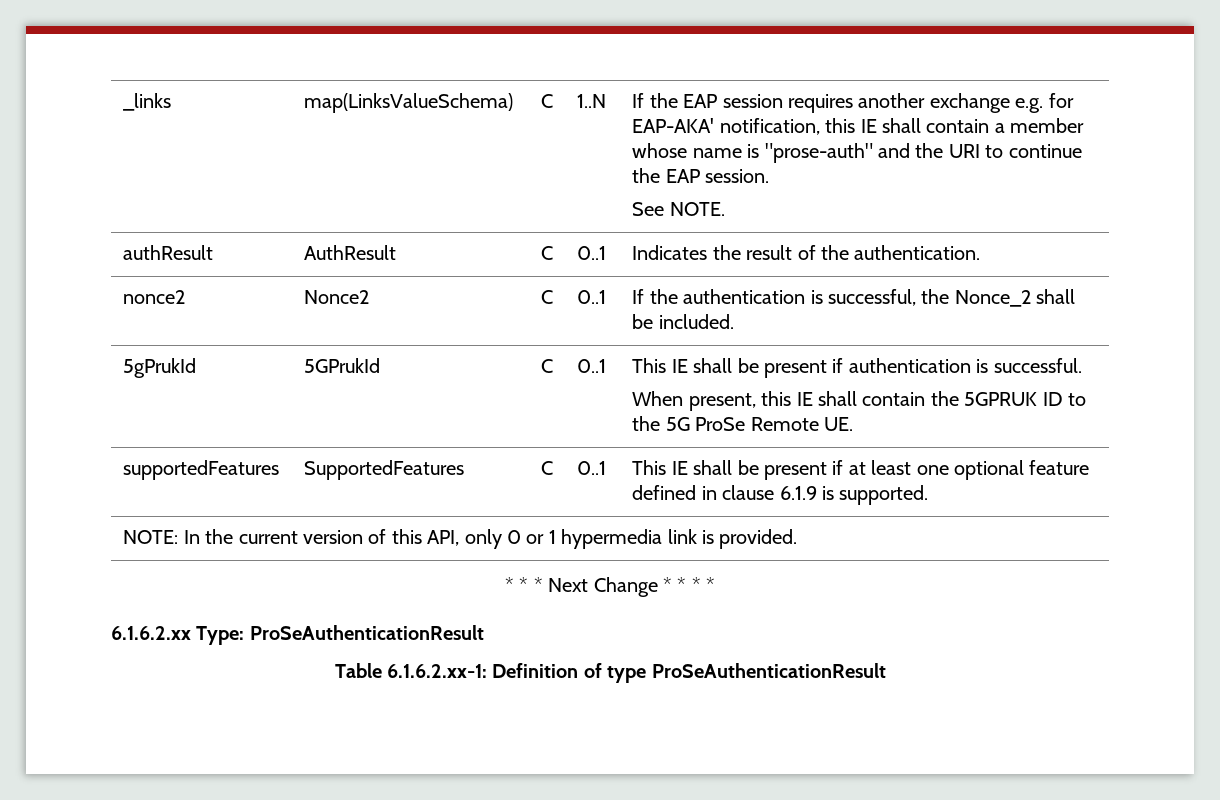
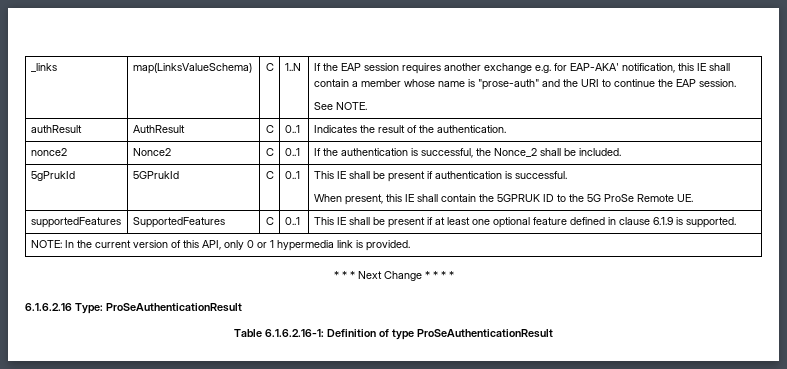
[111,626,191,640] 6.1.6.2.xx -> [25,303,72,311] 6.1.6.2.16
[386,664,487,678] 6.1.6.2.xx-1: -> [265,329,324,337] 6.1.6.2.16-1:

